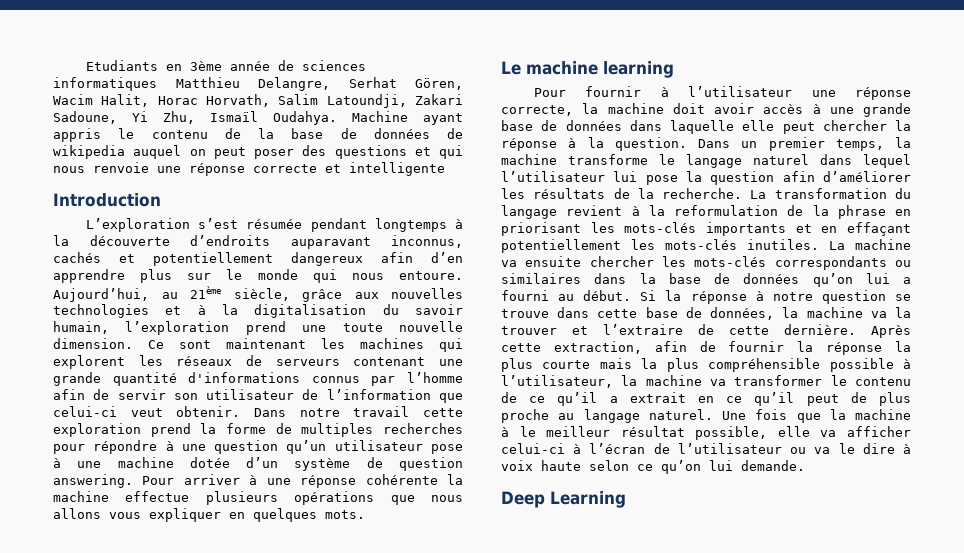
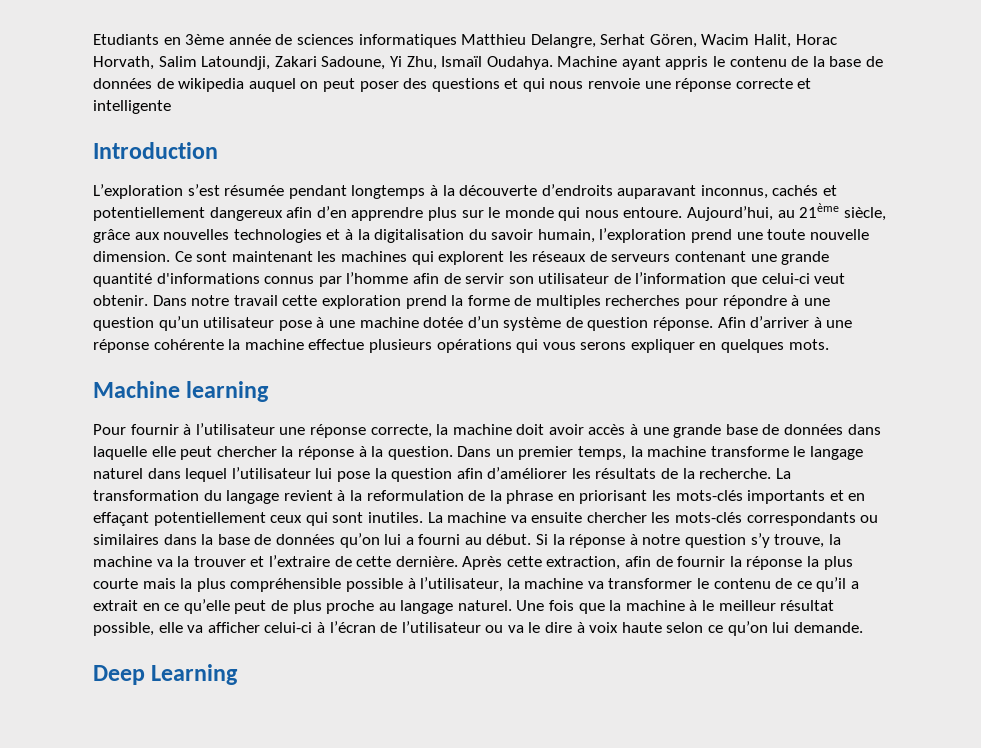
[53,474,240,488] answering. Pour arriver -> [653,316,810,331] réponse. Afin d’arriver
[390,495,463,505] [53,508,141,519] que nous allons vous -> [516,339,627,353] qui vous serons
[501,61,598,75] Le machine -> [93,381,180,398] Machine
[631,239,737,250] les mots-clés -> [270,512,364,526] ceux qui sont
[895,294,911,301] [501,307,775,320] se trouve dans cette base de données, -> [750,533,825,548] s’y trouve,
[754,392,795,406] qu’il -> [183,599,230,614] qu’elle

